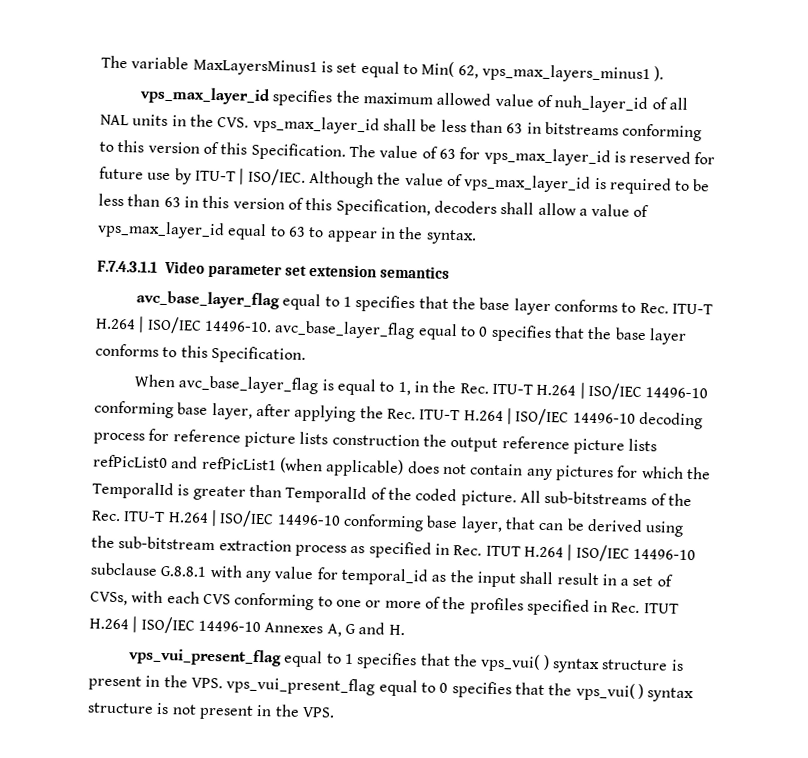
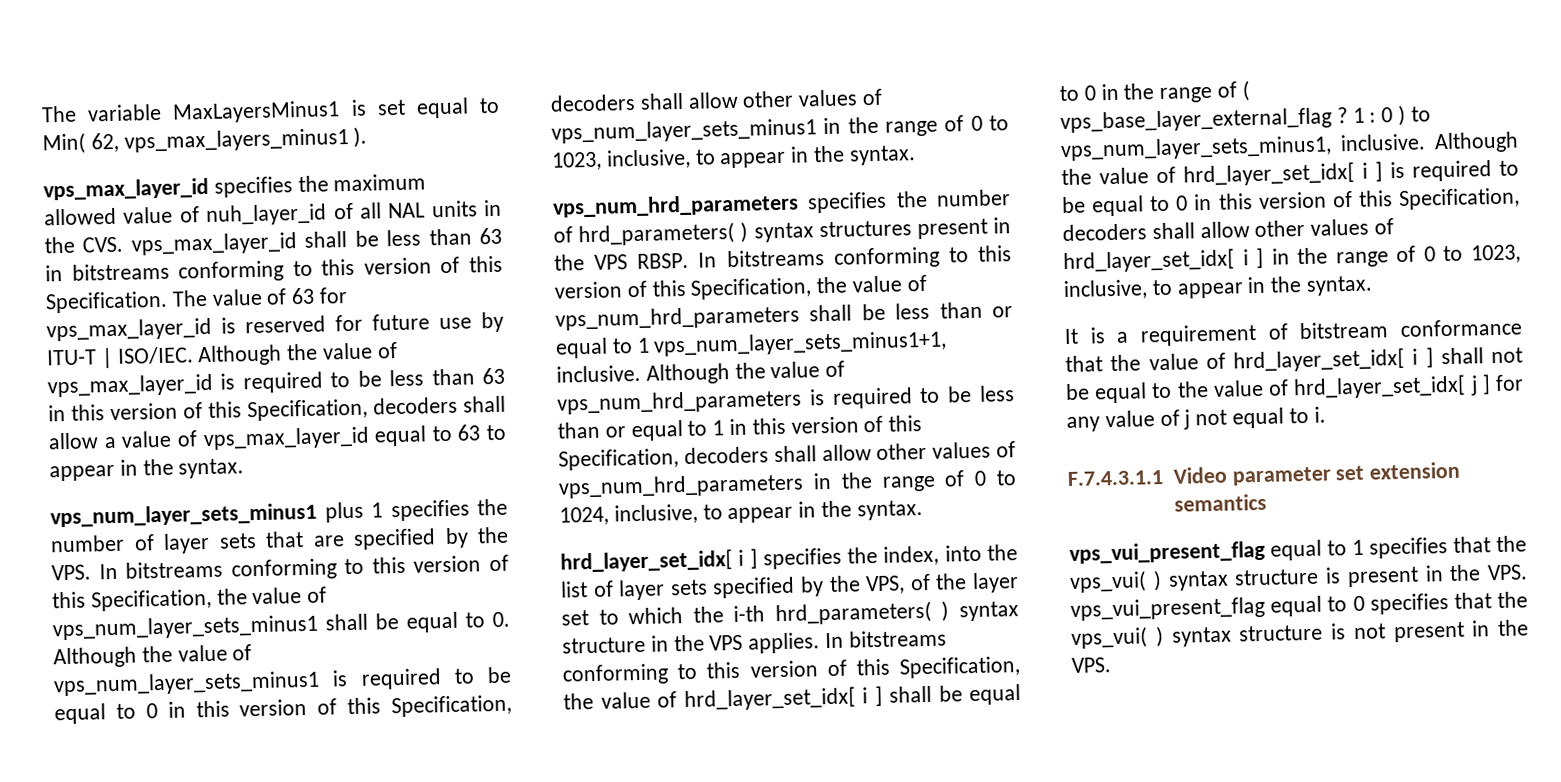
(477, 237) none -> [50,498,508,528] [50,526,509,554] [51,554,509,581] [52,586,328,612] [52,611,510,641] [53,644,253,669] [53,666,512,697] [54,694,512,725] [550,88,884,112] [551,115,1009,144] [551,145,916,171] [552,189,1011,218] [553,217,1011,247] [554,245,1012,271] [554,274,927,300] [555,301,1013,331] [555,330,948,359] [556,360,846,385] [557,385,1015,415] [557,415,923,442] [558,441,1016,471] [558,470,1017,499] [559,500,923,526] [560,544,1018,573] [560,572,1020,601] [561,600,1019,626] [562,629,947,654] [562,656,1021,686] [563,684,1021,712] [1059,80,1251,103] [1060,104,1431,134] [1060,131,1519,162] [1061,160,1519,187] [1062,187,1520,217] [1062,218,1395,242] [1063,244,1521,274] [1063,275,1374,301] [1064,318,1522,347] [1065,347,1523,373] [1065,374,1524,404] [1066,406,1326,433] // vps_num_layer_sets_minus1 plus 1 specifies the number of layer sets that are specified by the VPS. In bitstreams conforming to this version of this Specification, the value of vps_num_layer_sets_minus1 shall be equal to 0. Although the value of vps_num_layer_sets_minus1 is required to be equal to 0 in this version of this Specification, decoders shall allow other values of vps_num_layer_sets_minus1 in the range of 0 to 1023, inclusive, to appear in the syntax. // vps_num_hrd_parameters specifies the number of hrd_parameters( ) syntax structures present in the VPS RBSP. In bitstreams conforming to this version of this Specification, the value of vps_num_hrd_parameters shall be less than or equal to 1 vps_num_layer_sets_minus1+1, inclusive. Although the value of vps_num_hrd_parameters is required to be less than or equal to 1 in this version of this Specification, decoders shall allow other values of vps_num_hrd_parameters in the range of 0 to 1024, inclusive, to appear in the syntax. // hrd_layer_set_idx[ i ] specifies the index, into the list of layer sets specified by the VPS, of the layer set to which the i-th hrd_parameters( ) syntax structure in the VPS applies. In bitstreams conforming to this version of this Specification, the value of hrd_layer_set_idx[ i ] shall be equal to 0 in the range of ( vps_base_layer_external_flag ? 1 : 0 ) to vps_num_layer_sets_minus1, inclusive. Although the value of hrd_layer_set_idx[ i ] is required to be equal to 0 in this version of this Specification, decoders shall allow other values of hrd_layer_set_idx[ i ] in the range of 0 to 1023, inclusive, to appear in the syntax. // It is a requirement of bitstream conformance that the value of hrd_layer_set_idx[ i ] shall not be equal to the value of hrd_layer_set_idx[ j ] for any value of j not equal to i.
[136,290,713,316] [95,316,687,345] [95,343,306,364] [134,374,709,400] [94,400,703,430] [93,428,658,455] [93,454,711,482] [92,481,692,507] [91,509,685,537] [91,535,696,562] [90,562,673,588] [90,590,679,616] [89,616,405,637] // avc_base_layer_flag equal to 1 specifies that the base layer conforms to Rec. ITU-T H.264 | ISO/IEC 14496-10. avc_base_layer_flag equal to 0 specifies that the base layer conforms to this Specification. // When avc_base_layer_flag is equal to 1, in the Rec. ITU-T H.264 | ISO/IEC 14496-10 conforming base layer, after applying the Rec. ITU-T H.264 | ISO/IEC 14496-10 decoding process for reference picture lists construction the output reference picture lists refPicList0 and refPicList1 (when applicable) does not contain any pictures for which the TemporalId is greater than TemporalId of the coded picture. All sub-bitstreams of the Rec. ITU-T H.264 | ISO/IEC 14496-10 conforming base layer, that can be derived using the sub-bitstream extraction process as specified in Rec. ITUT H.264 | ISO/IEC 14496-10 subclause G.8.8.1 with any value for temporal_id as the input shall result in a set of CVSs, with each CVS conforming to one or more of the profiles specified in Rec. ITUT H.264 | ISO/IEC 14496-10 Annexes A, G and H. -> (1267, 502) none

